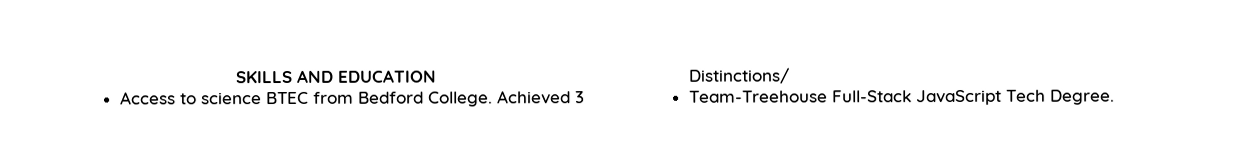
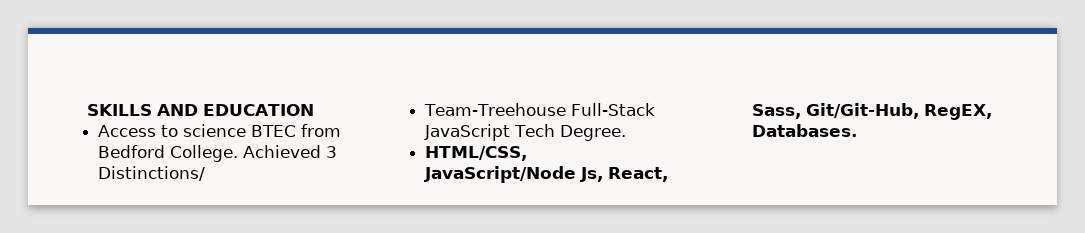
(1115, 97) none -> [424,146,527,161] [423,166,668,183] [751,103,992,120] [751,124,857,137] // HTML/CSS, JavaScript/Node Js, React, Sass, Git/Git-Hub, RegEX, Databases.

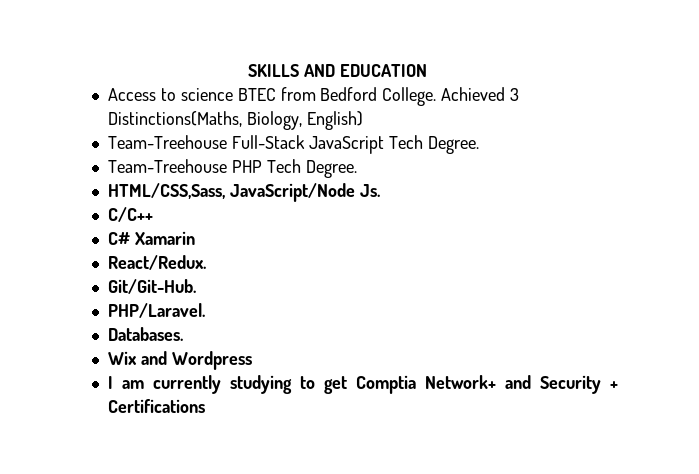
[97,166,205,181] Distinctions/ -> [108,111,363,130] Distinctions(Maths, Biology, English)
[424,146,527,161] [423,166,668,183] [751,103,992,120] [751,124,857,137] HTML/CSS, JavaScript/Node Js, React, Sass, Git/Git-Hub, RegEX, Databases. -> [108,159,357,178] [108,183,380,202] [108,207,154,222] [108,231,195,245] [108,255,207,270] [108,279,197,294] [108,303,206,318] [108,327,184,341] [108,351,252,370] [108,375,618,394] [108,399,206,413] Team-Treehouse PHP Tech Degree. // HTML/CSS,Sass, JavaScript/Node Js. // C/C++ // C# Xamarin // React/Redux. // Git/Git-Hub. // PHP/Laravel. // Databases. // Wix and Wordpress // I am currently studying to get Comptia Network+ and Security + Certifications

